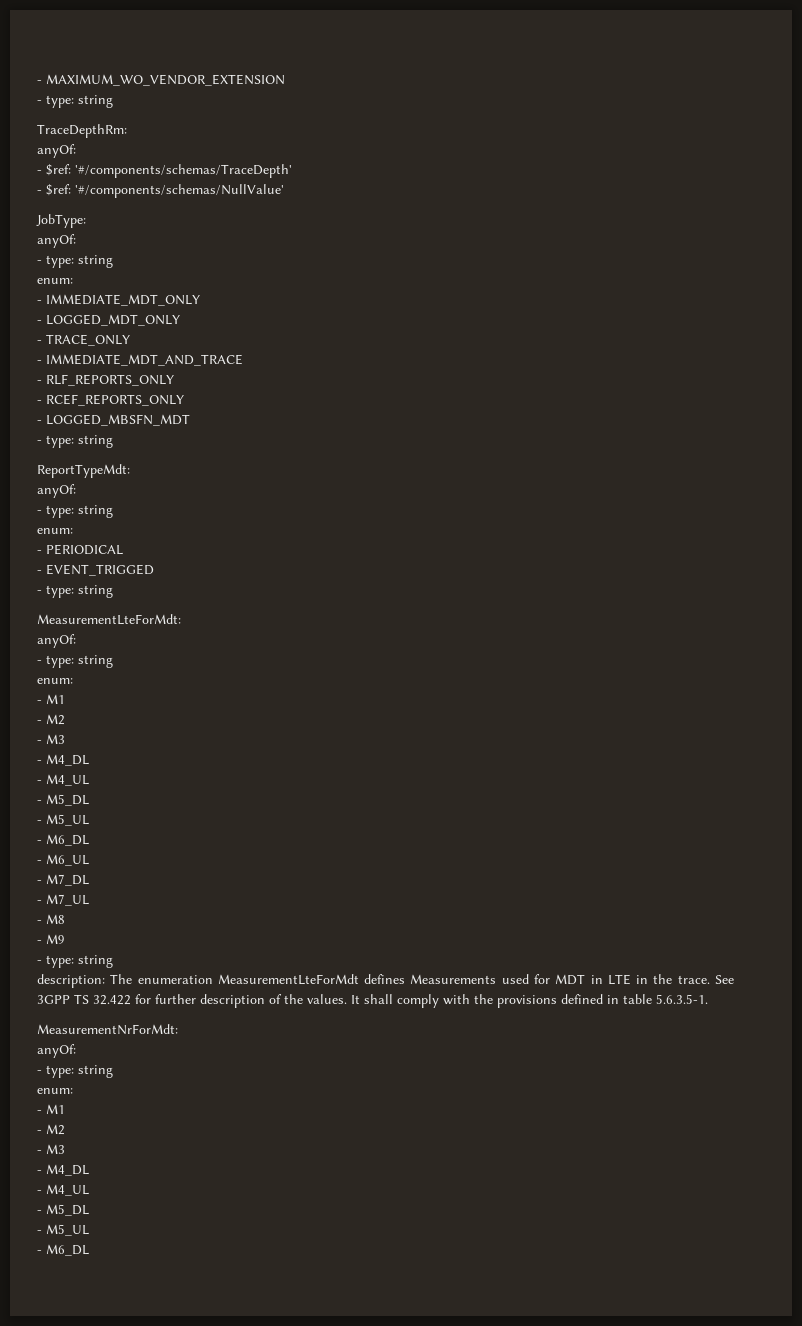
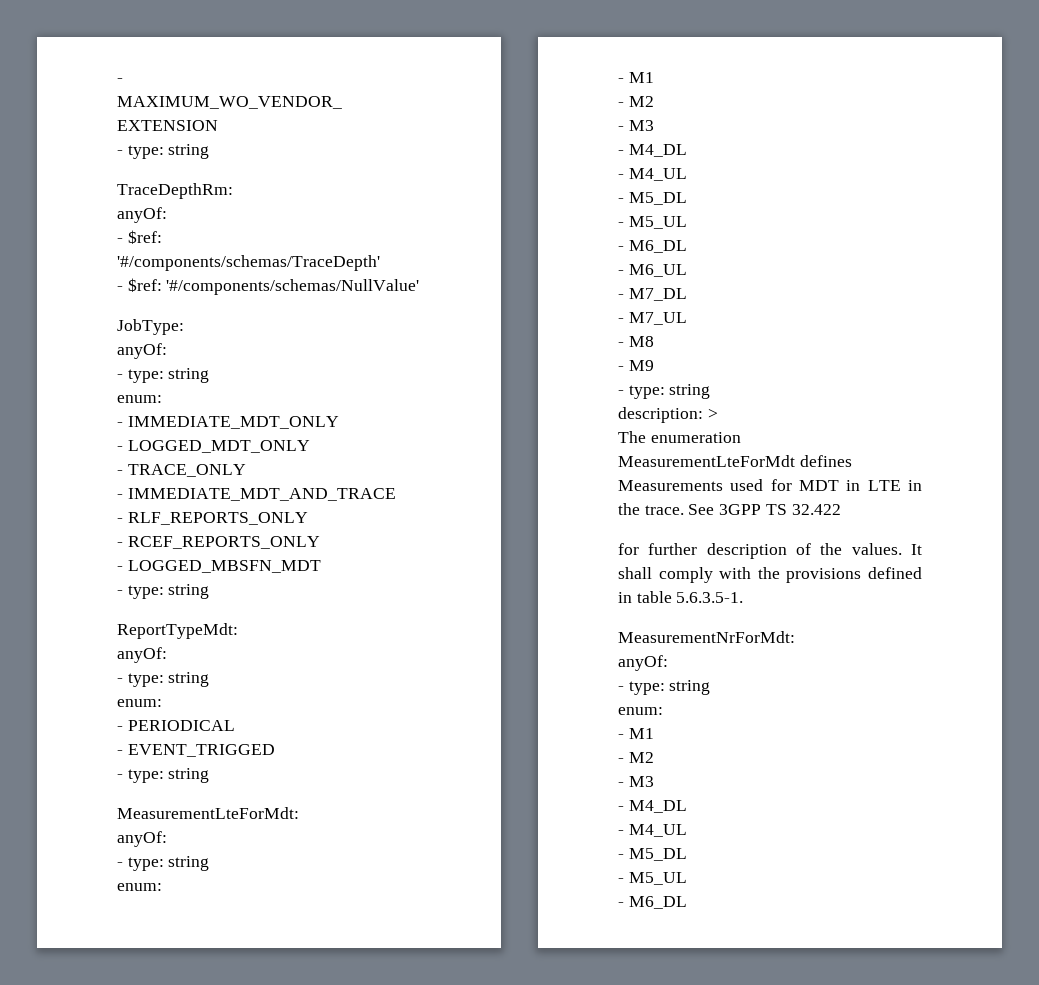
(105, 981) none -> [707,408,718,419] > //
(131, 1000) none -> (841, 509) //

